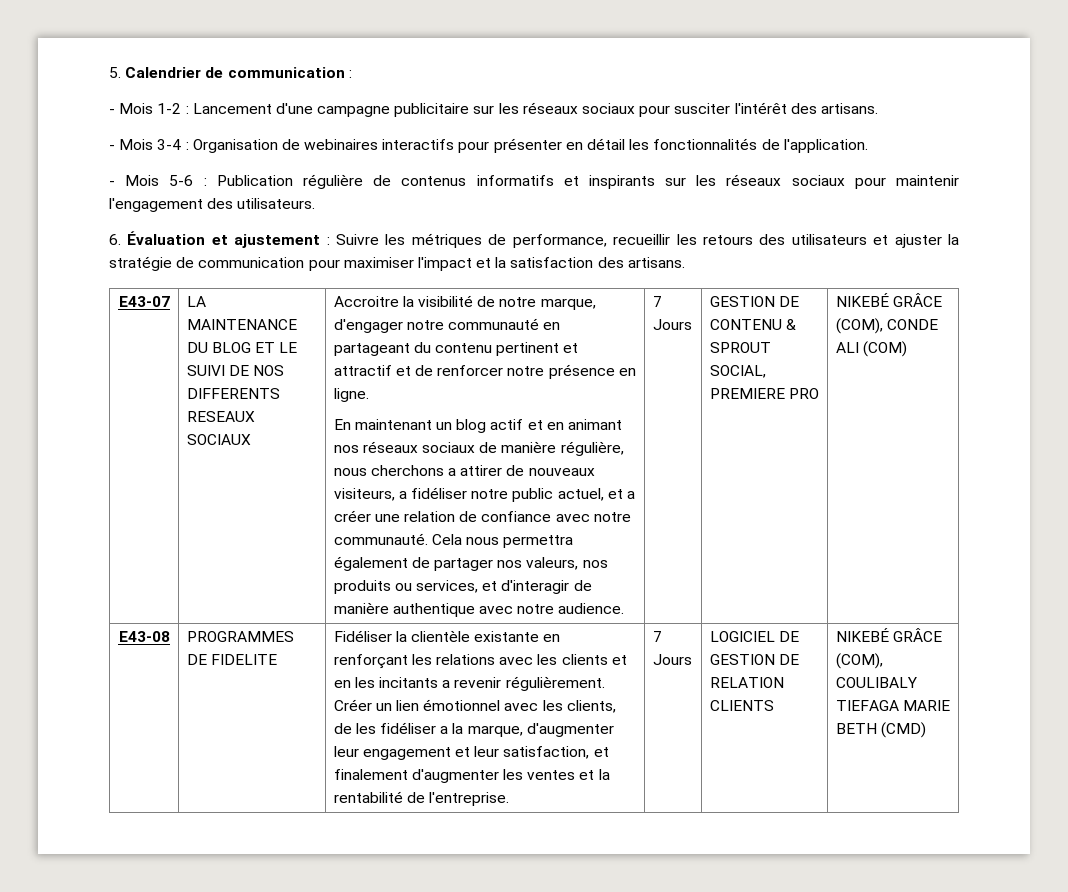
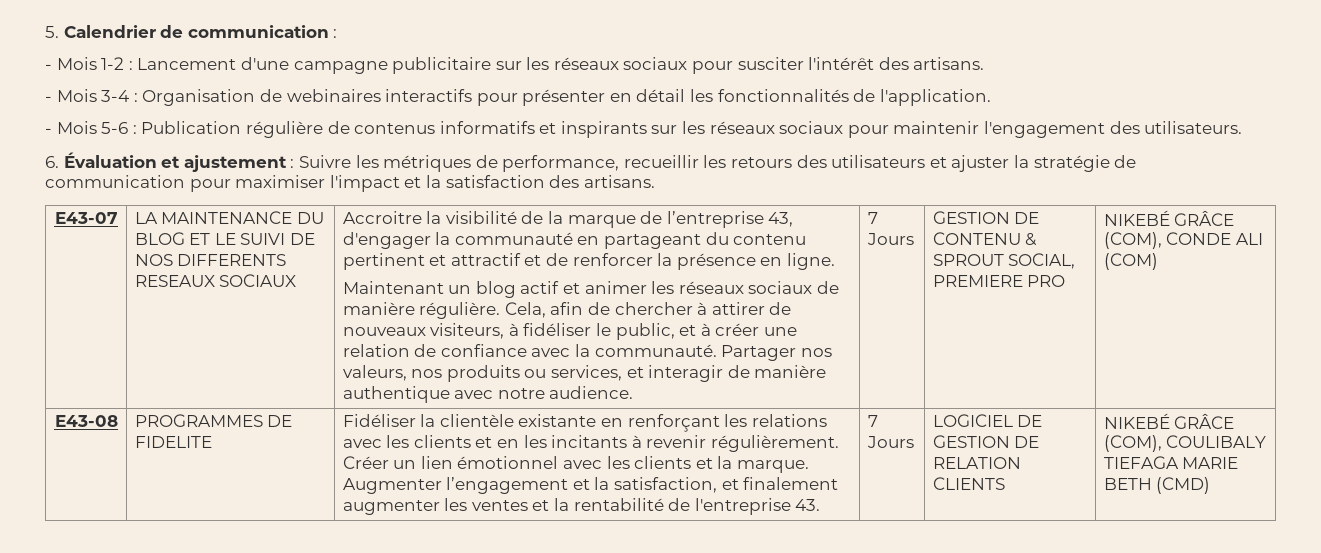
[499,297,596,310] [333,319,444,333] notre marque, d'engager notre -> [547,211,794,228] [342,232,451,249] la marque de l’entreprise 43, d'engager la
[507,366,545,376] notre -> [657,253,673,266] la
[333,419,432,430] En maintenant -> [342,281,444,294] Maintenant
[546,419,622,430] [333,445,359,453] en animant nos -> [584,281,675,294] animer les
[560,441,624,456] [333,465,595,476] [333,487,635,502] régulière, nous cherchons a attirer de nouveaux visiteurs, a fidéliser notre public actuel, et a -> [419,302,792,319] [342,323,711,340] régulière. Cela, afin de chercher à attirer de nouveaux visiteurs, à fidéliser le public, et à
[593,512,631,522] [333,533,574,548] [333,556,494,571] notre communauté. Cela nous permettra également de partager -> [574,344,797,361] la communauté. Partager
[501,580,570,594] d'interagir -> [648,365,724,382] interagir
[442,680,451,688] a -> [631,435,642,448] à
[566,700,616,713] [333,722,614,737] [333,746,500,760] clients, de les fidéliser a la marque, d'augmenter leur engagement et leur -> [634,456,809,473] [342,477,610,494] clients et la marque. Augmenter l’engagement et la
[411,769,499,783] d'augmenter -> [342,500,440,515] augmenter
[429,792,510,806] l'entreprise. -> [694,498,821,515] l'entreprise 43.

